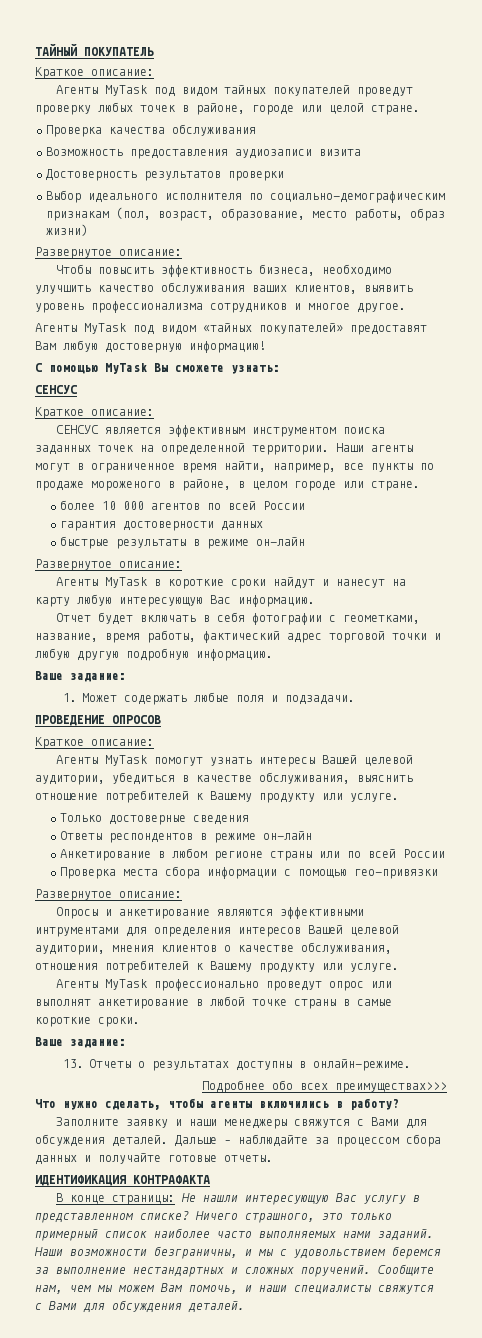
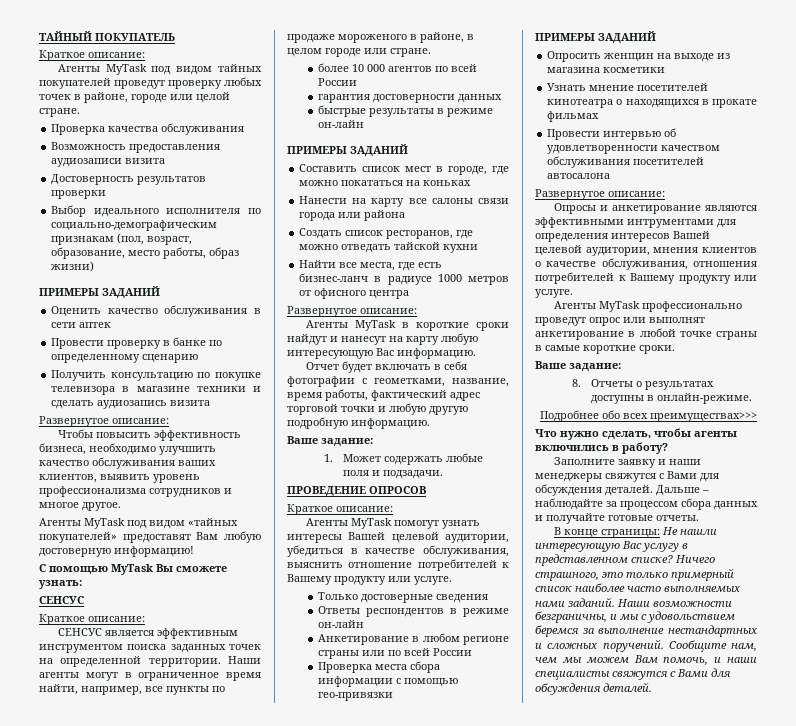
(88, 230) none -> [39,286,160,299] [51,305,261,317] [51,322,112,328] [51,337,223,349] [51,354,199,363] [51,370,261,381] [51,386,261,395] [51,400,211,409] // ПРИМЕРЫ ЗАДАНИЙ // Оценить качество обслуживания в сети аптек // Провести проверку в банке по определенному сценарию // Получить консультацию по покупке телевизора в магазине техники и сделать аудиозапись визита
(306, 541) none -> [287,144,408,157] [299,164,509,175] [299,180,472,186] [299,196,509,207] [299,210,406,221] [299,228,474,239] [299,242,479,253] [299,260,443,271] [299,273,509,285] [299,288,410,299] // ПРИМЕРЫ ЗАДАНИЙ // Составить список мест в городе, где можно покататься на коньках // Нанести на карту все салоны связи города или района // Создать список ресторанов, где можно отведать тайской кухни // Найти все места, где есть бизнес-ланч в радиусе 1000 метров от офисного центра
(439, 874) none -> [535,31,656,44] [547,51,731,62] [547,67,666,73] [547,83,709,91] [547,99,757,108] [547,111,600,122] [547,128,677,140] [547,145,721,154] [547,156,705,168] [547,173,611,179] // ПРИМЕРЫ ЗАДАНИЙ // Опросить женщин на выходе из магазина косметики // Узнать мнение посетителей кинотеатра о находящихся в прокате фильмах // Провести интервью об удовлетворенности качеством обслуживания посетителей автосалона
[63,1059,85,1068] 13. -> [572,379,582,387] 8.
[35,1175,210,1186] // ИДЕНТИФИКАЦИЯ КОНТРАФАКТА -> (699, 518) none

